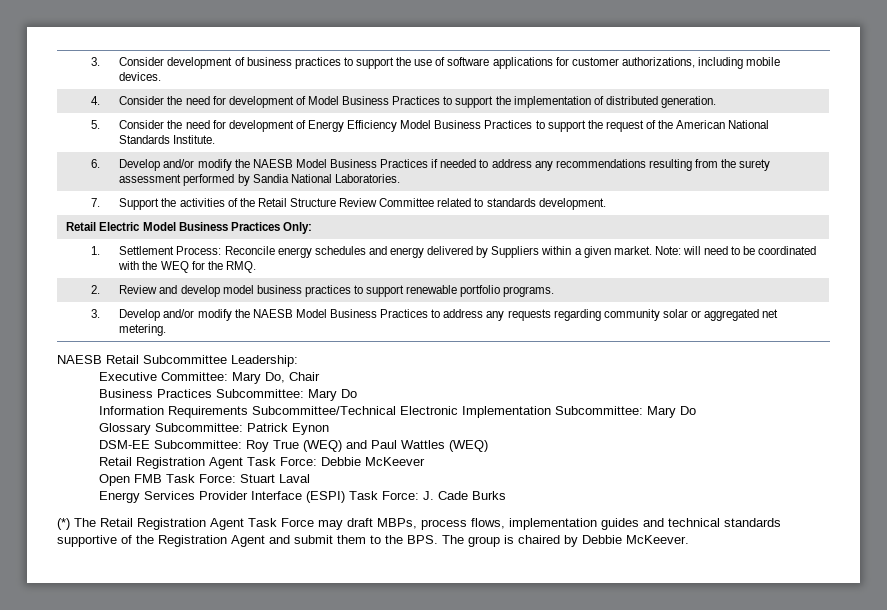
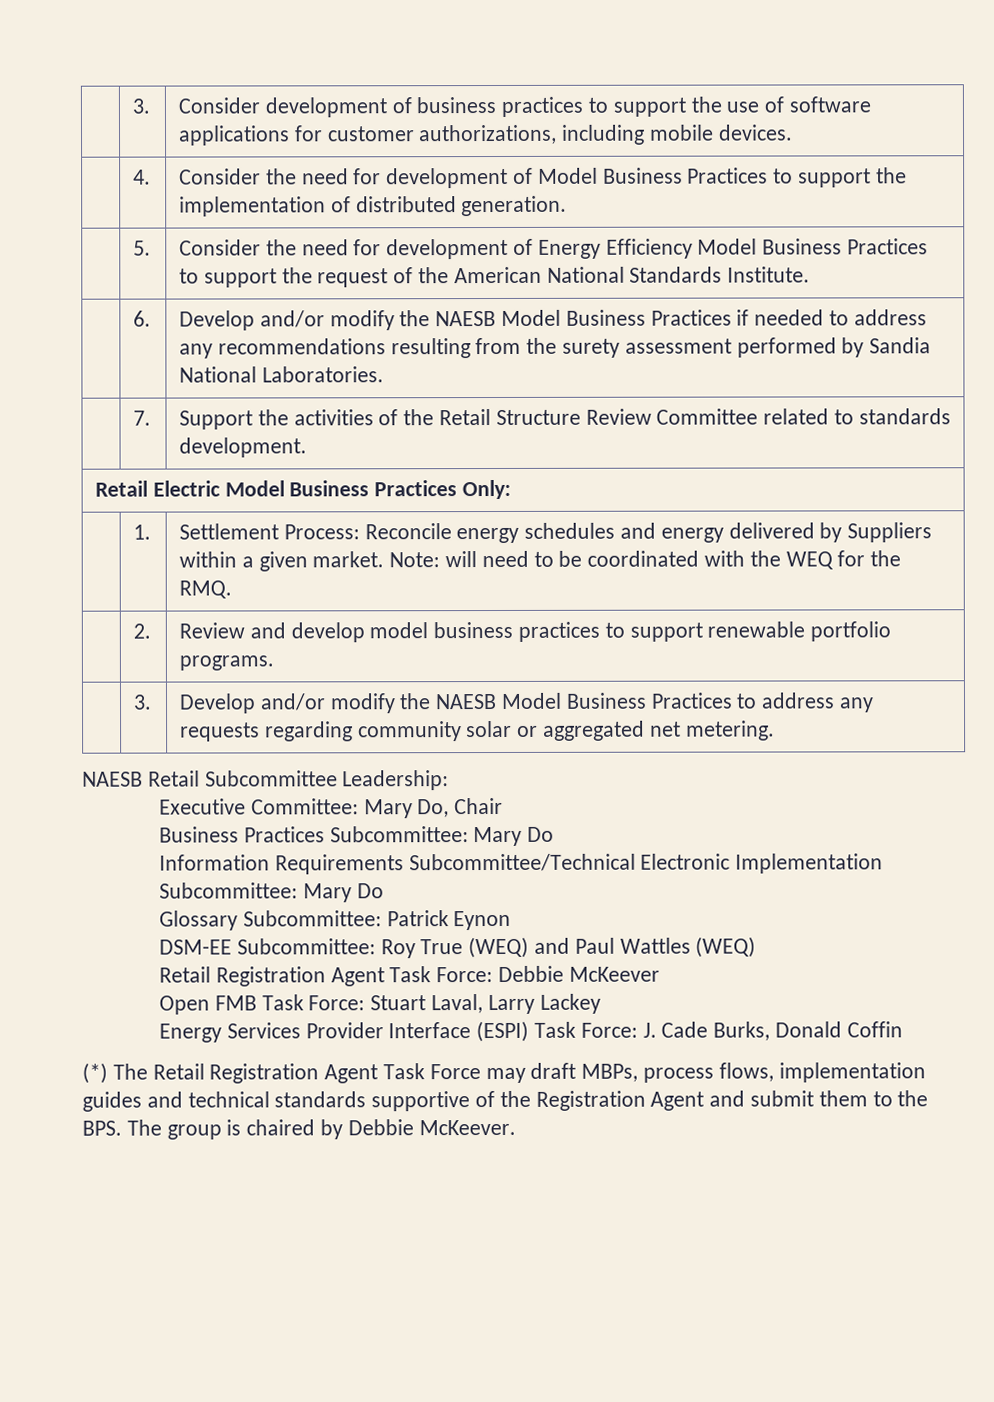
[279,474,311,483] Laval -> [431,993,601,1015] Laval, Larry Lackey
[472,491,507,500] Burks -> [713,1021,903,1041] Burks, Donald Coffin

